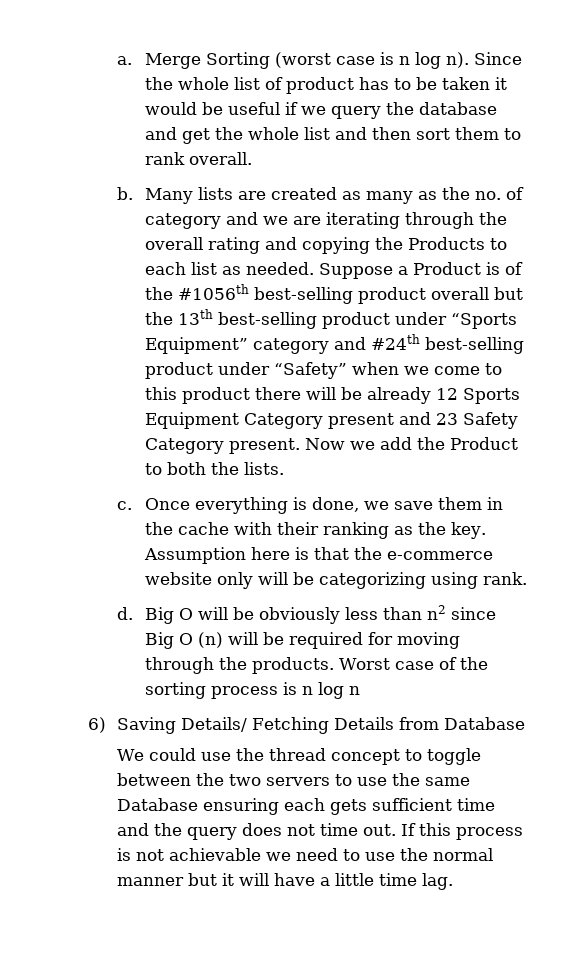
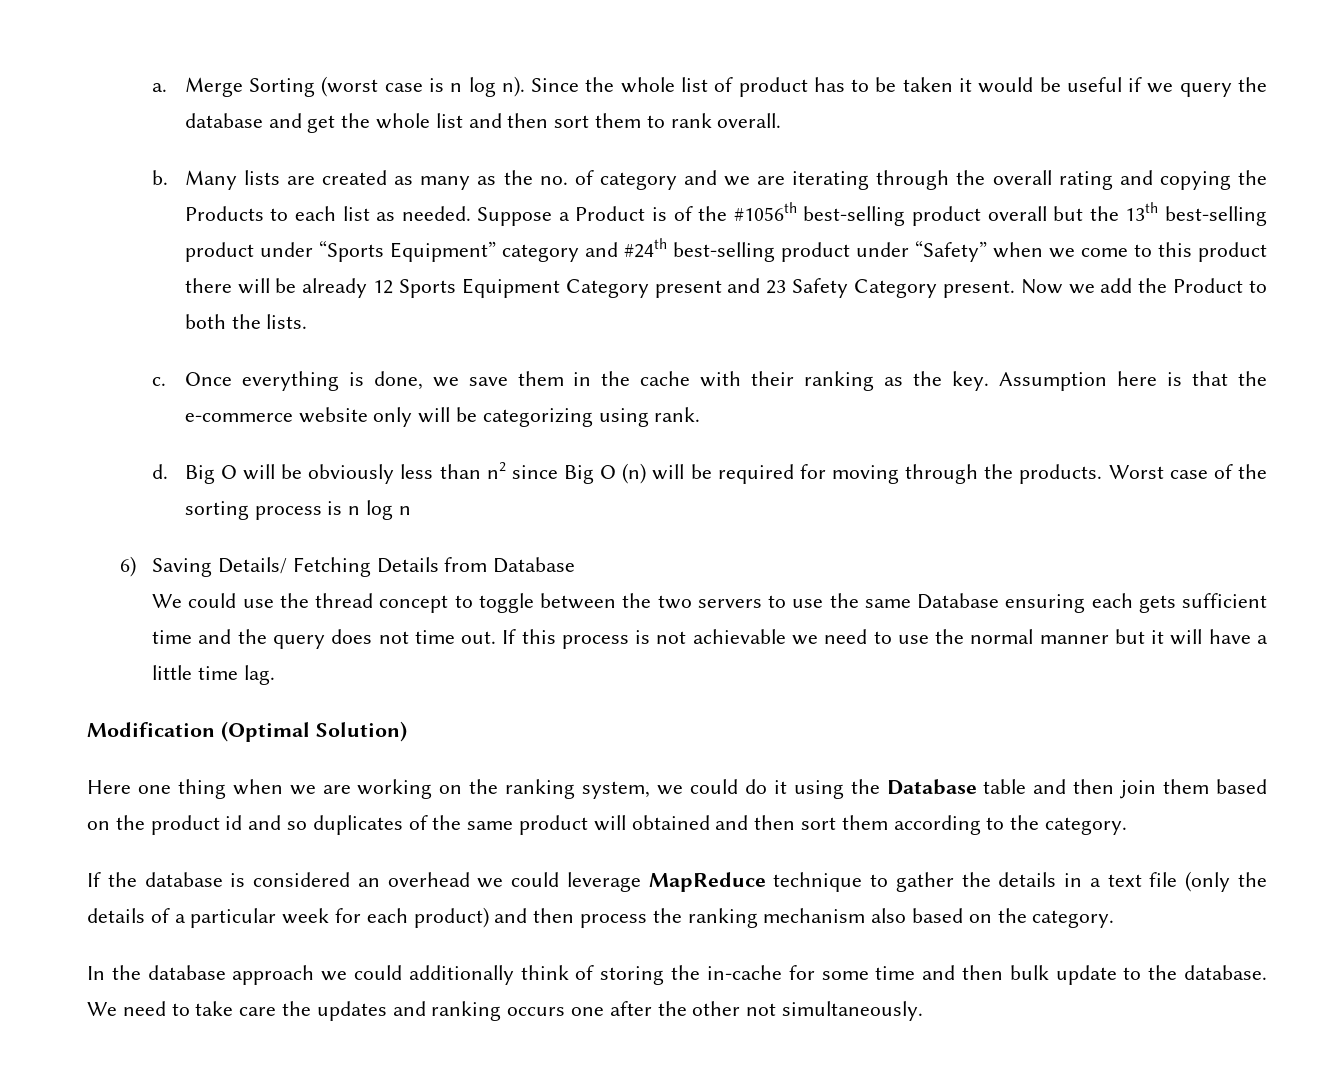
(453, 881) none -> [87,721,407,742] [87,779,1267,799] [87,815,1128,835] [87,871,1268,892] [87,907,1115,928] [87,965,1268,985] [87,1001,924,1021] // Modification (Optimal Solution) // Here one thing when we are working on the ranking system, we could do it using the Database table and then join them based on the product id and so duplicates of the same product will obtained and then sort them according to the category. // If the database is considered an overhead we could leverage MapReduce technique to gather the details in a text file (only the details of a particular week for each product) and then process the ranking mechanism also based on the category. // In the database approach we could additionally think of storing the in-cache for some time and then bulk update to the database. We need to take care the updates and ranking occurs one after the other not simultaneously.

